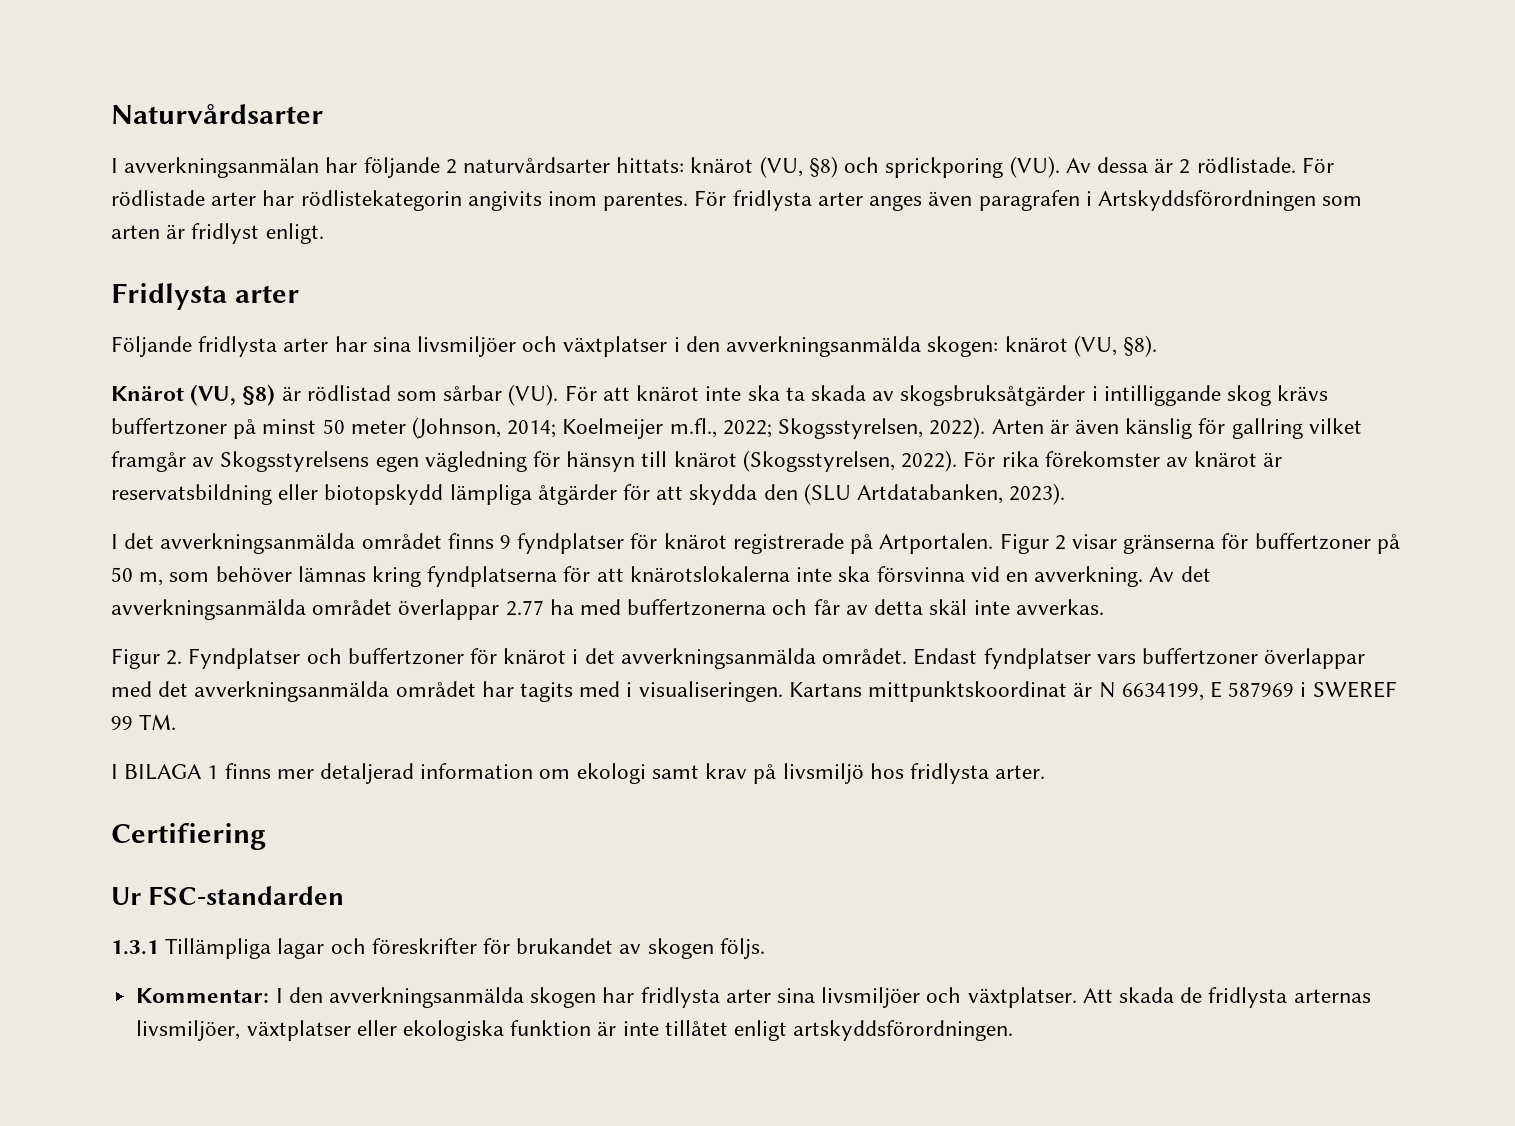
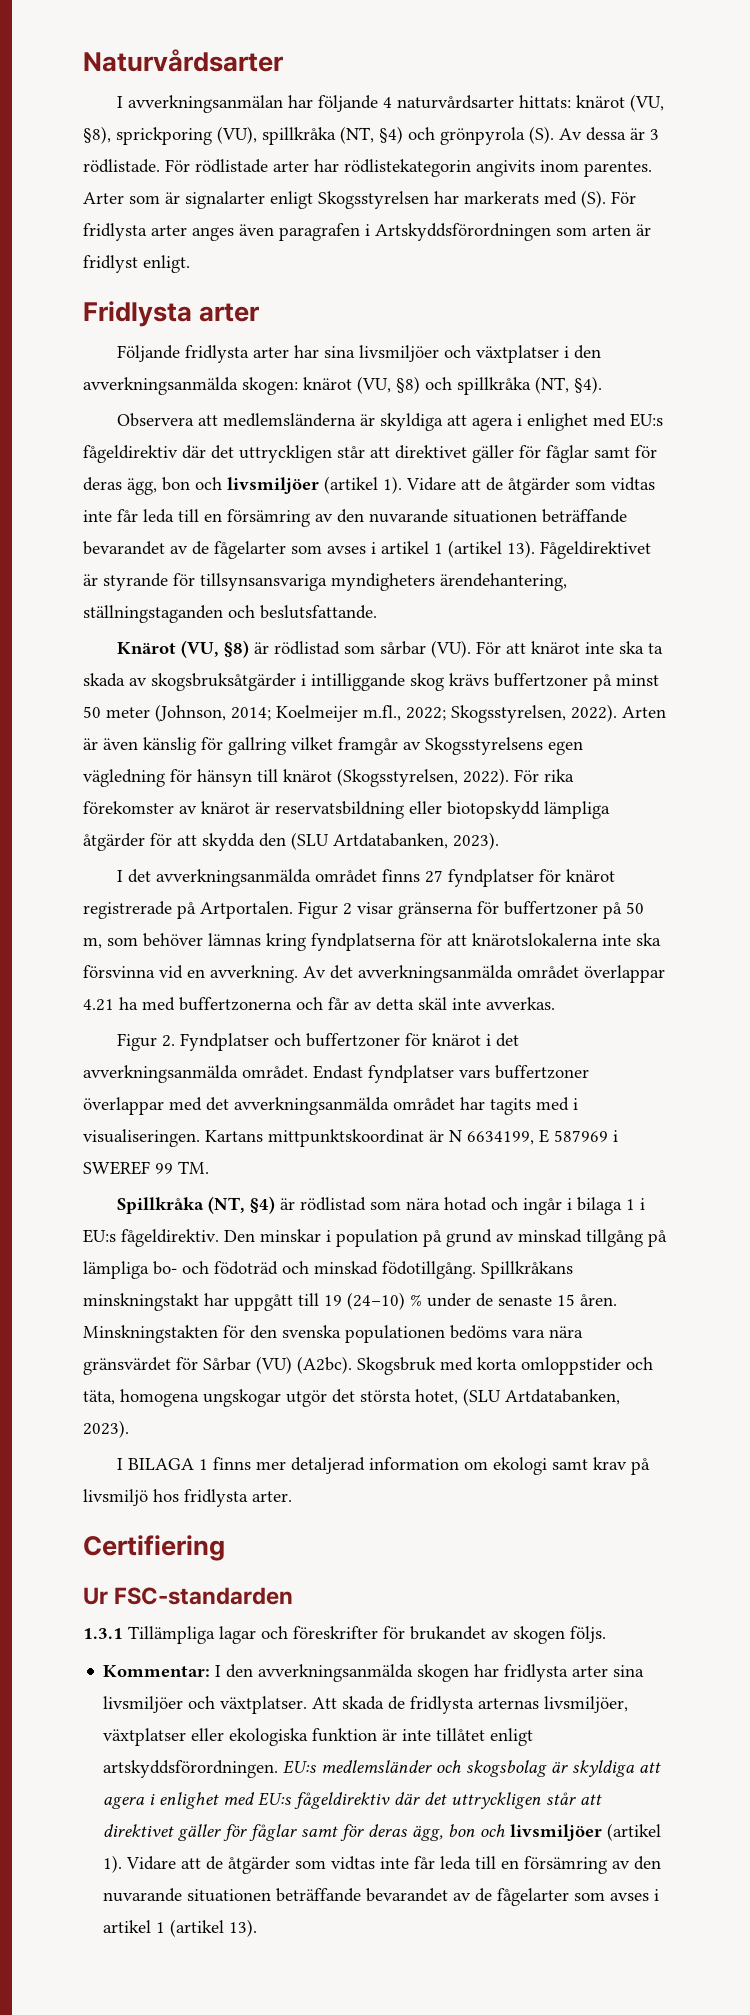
[445,159,457,174] 2 -> [383,97,393,108] 4
[808,156,1060,178] §8) och sprickporing (VU). -> [83,126,554,145] §8), sprickporing (VU), spillkråka (NT, §4) och grönpyrola (S).
[1179,159,1191,174] 2 -> [650,129,659,140] 3
(689, 201) none -> [83,190,606,209] Arter som är signalarter enligt Skogsstyrelsen har markerats med (S).
[1122,335,1157,357] §8). -> [396,376,602,395] [117,413,664,431] [83,445,657,463] [83,476,655,495] [83,509,627,527] [83,540,651,559] [83,573,567,591] [83,605,377,623] §8) och spillkråka (NT, §4). // Observera att medlemsländerna är skyldiga att agera i enlighet med EU:s fågeldirektiv där det uttryckligen står att direktivet gäller för fåglar samt för deras ägg, bon och livsmiljöer (artikel 1). Vidare att de åtgärder som vidtas inte får leda till en försämring av den nuvarande situationen beträffande bevarandet av de fågelarter som avses i artikel 1 (artikel 13). Fågeldirektivet är styrande för tillsynsansvariga myndigheters ärendehantering, ställningstaganden och beslutsfattande.
[500,535,512,549] 9 -> [425,870,444,883] 27
[505,600,544,616] 2.77 -> [83,999,114,1011] 4.21
(177, 722) none -> [117,1196,646,1215] [83,1229,667,1247] [83,1261,573,1279] [83,1292,617,1311] [83,1325,583,1343] [83,1356,653,1375] [83,1388,620,1407] [83,1420,129,1438] // Spillkråka (NT, §4) är rödlistad som nära hotad och ingår i bilaga 1 i EU:s fågeldirektiv. Den minskar i population på grund av minskad tillgång på lämpliga bo- och födoträd och minskad födotillgång. Spillkråkans minskningstakt har uppgått till 19 (24–10) % under de senaste 15 åren. Minskningstakten för den svenska populationen bedöms vara nära gränsvärdet för Sårbar (VU) (A2bc). Skogsbruk med korta omloppstider och täta, homogena ungskogar utgör det största hotet, (SLU Artdatabanken, 2023).
(1014, 1030) none -> [283,1760,662,1777] [103,1792,603,1809] [103,1823,662,1841] [103,1855,662,1874] [103,1888,660,1906] [103,1919,258,1937] EU:s medlemsländer och skogsbolag är skyldiga att agera i enlighet med EU:s fågeldirektiv där det uttryckligen står att direktivet gäller för fåglar samt för deras ägg, bon och livsmiljöer (artikel 1). Vidare att de åtgärder som vidtas inte får leda till en försämring av den nuvarande situationen beträffande bevarandet av de fågelarter som avses i artikel 1 (artikel 13).

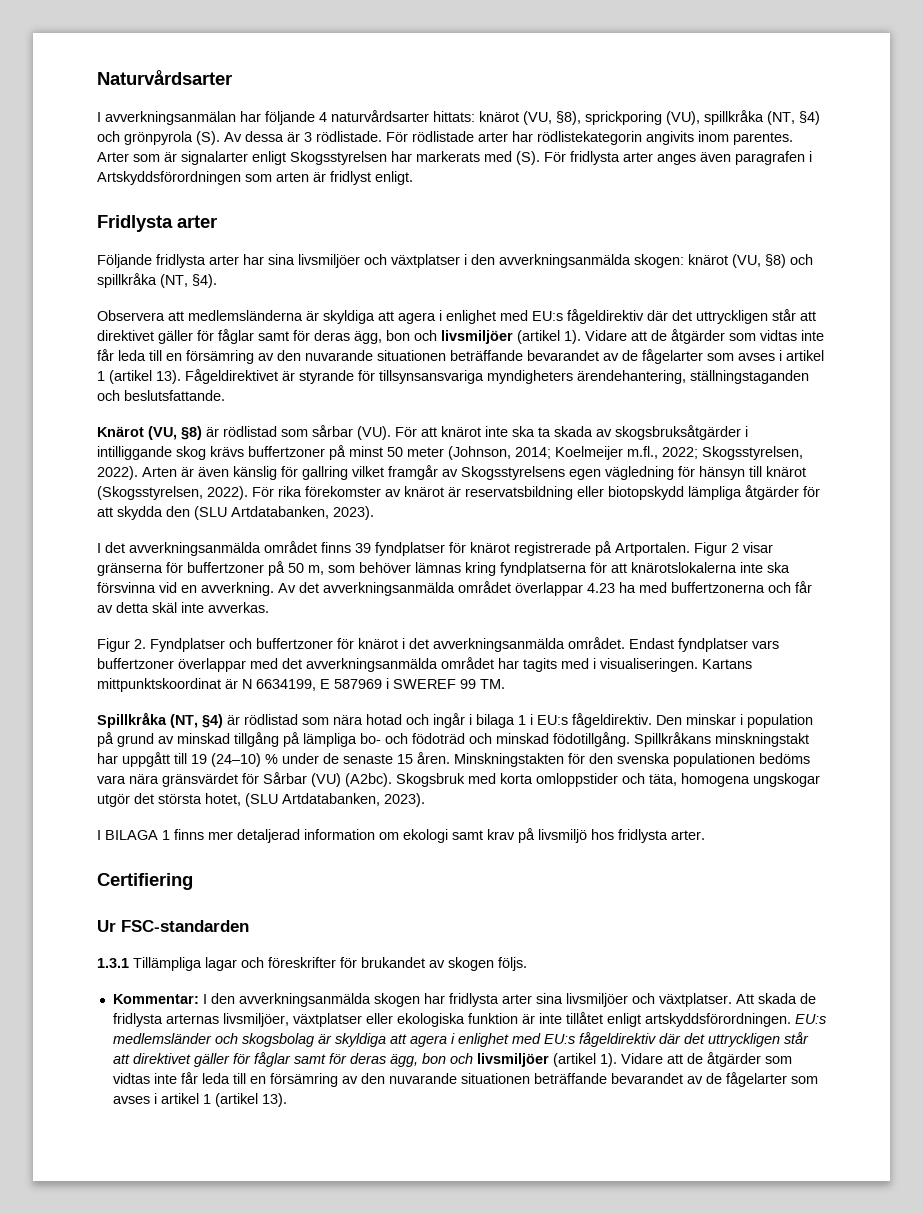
[425,870,444,883] 27 -> [355,543,371,553] 39
[83,999,114,1011] 4.21 -> [587,583,615,593] 4.23

